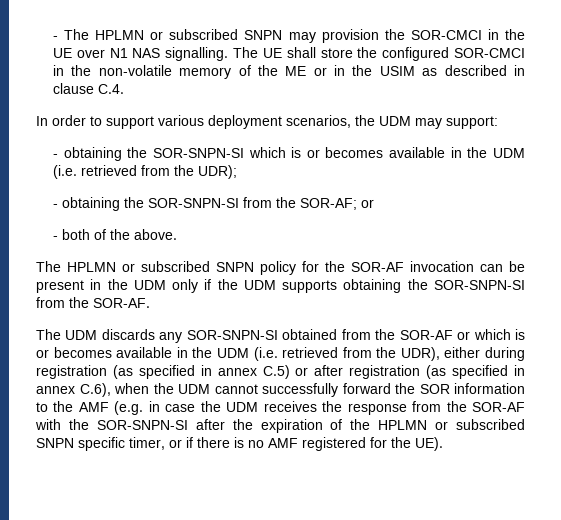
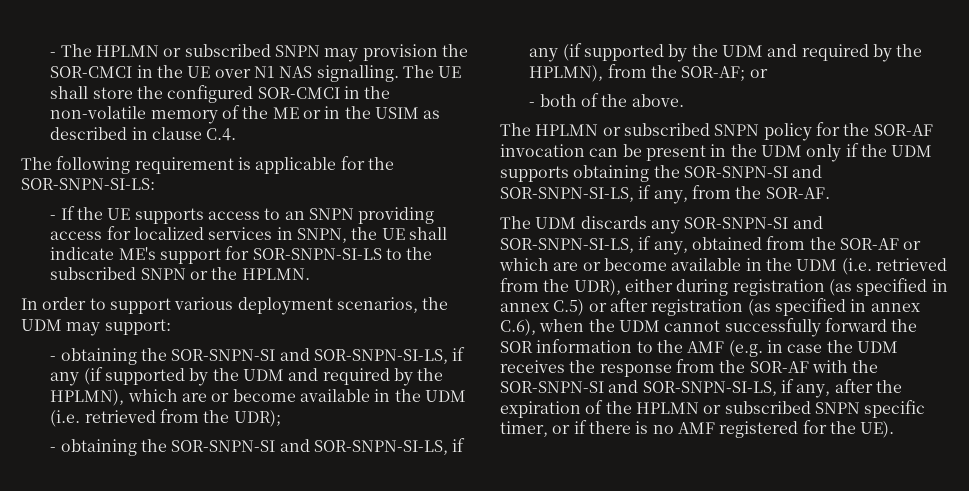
(125, 89) none -> [21,156,394,174] [21,178,155,190] [50,206,435,224] [50,226,447,243] [50,246,433,264] [50,267,310,280] // The following requirement is applicable for the SOR-SNPN-SI-LS: // - If the UE supports access to an SNPN providing access for localized services in SNPN, the UE shall indicate ME's support for SOR-SNPN-SI-LS to the subscribed SNPN or the HPLMN.
[248,147,384,158] which is or becomes -> [279,347,466,364] [50,367,444,386] [50,389,296,406] and SOR-SNPN-SI-LS, if any (if supported by the UDM and required by the HPLMN), which are or become
(240, 203) none -> [279,438,466,455] [529,43,923,62] [529,65,604,82] and SOR-SNPN-SI-LS, if any (if supported by the UDM and required by the HPLMN),
(525, 285) none -> [792,165,823,178] [500,185,688,204] and SOR-SNPN-SI-LS, if any,
(278, 335) none -> [792,216,823,229] [500,236,688,255] and SOR-SNPN-SI-LS, if any,
[515,329,525,340] [36,347,112,358] is or becomes -> [553,258,667,271] are or become
(188, 425) none -> [608,379,831,398] and SOR-SNPN-SI-LS, if any,

